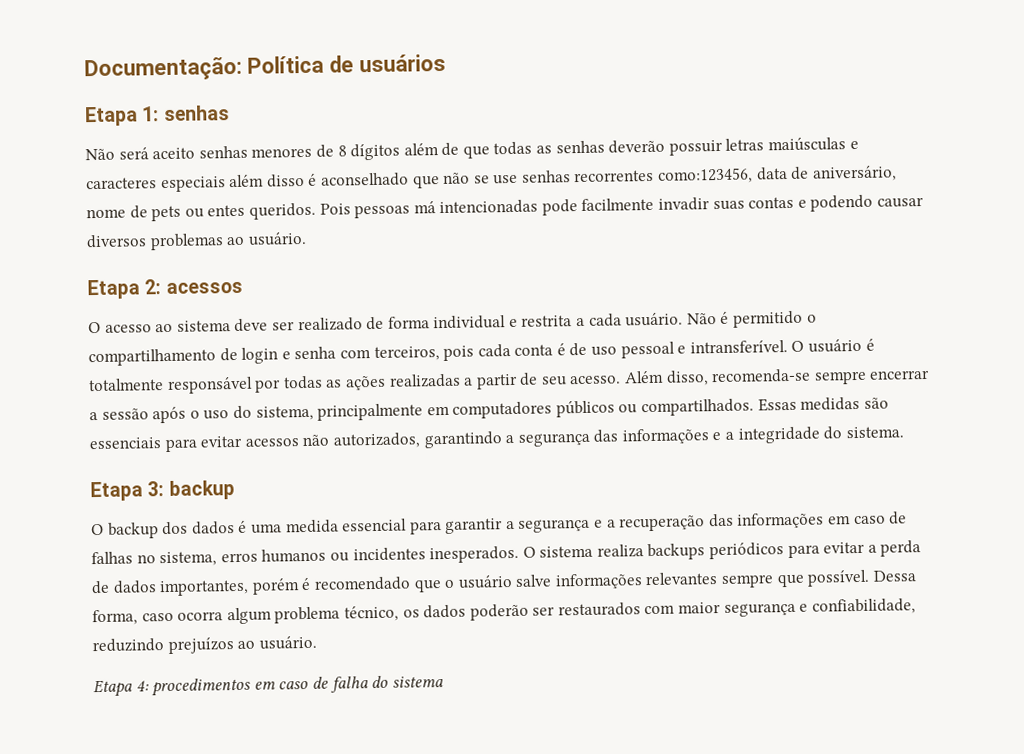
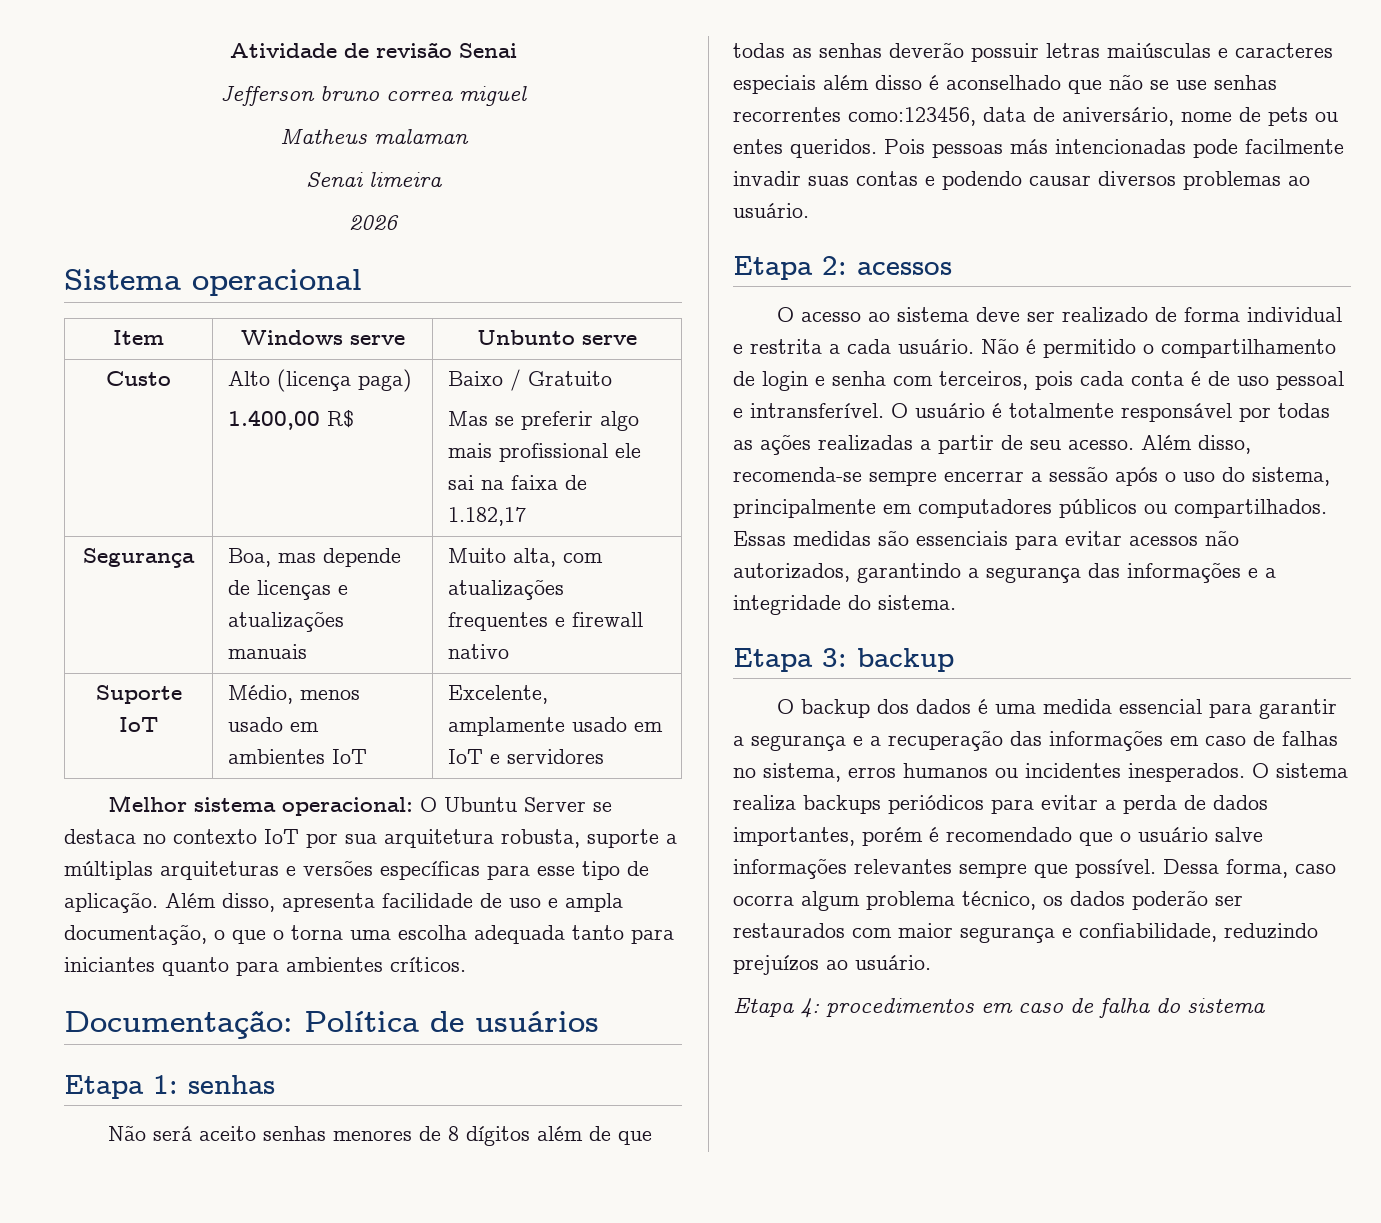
(84, 68) none -> [229,42,517,58] [220,85,527,106] [279,128,469,144] [305,172,442,187] [349,215,399,230] [64,269,362,296] [113,330,164,345] [240,330,405,345] [477,330,637,345] [106,371,171,386] [228,369,413,392] [228,410,355,430] [448,369,613,391] [448,411,640,431] [448,443,642,462] [448,475,588,490] [448,507,527,526] [83,548,195,568] [228,548,402,567] [228,580,349,600] [228,611,345,632] [228,644,308,659] [448,548,604,567] [448,579,565,600] [448,612,644,631] [448,644,510,659] [95,685,182,704] [119,717,158,732] [228,685,361,704] [228,717,320,732] [228,749,368,764] [448,685,549,704] [448,717,664,736] [448,749,605,764] [107,795,612,816] [64,829,677,848] [64,860,649,880] [64,892,623,913] [64,924,674,945] [64,957,466,976] Atividade de revisão Senai // Jefferson bruno correa miguel // Matheus malaman // Senai limeira // 2026 // Sistema operacional // Item | Windows serve | Unbunto serve // Custo | Alto (licença paga) // 1.400,00 R$ | Baixo / Gratuito // Mas se preferir algo mais profissional ele sai na faixa de 1.182,17 // Segurança | Boa, mas depende de licenças e atualizações manuais | Muito alta, com atualizações frequentes e firewall nativo // Suporte IoT | Médio, menos usado em ambientes IoT | Excelente, amplamente usado em IoT e servidores // Melhor sistema operacional: O Ubuntu Server se destaca no contexto IoT por sua arquitetura robusta, suporte a múltiplas arquiteturas e versões específicas para esse tipo de aplicação. Além disso, apresenta facilidade de uso e ampla documentação, o que o torna uma escolha adequada tanto para iniciantes quanto para ambientes críticos. //
[413,201,436,214] má -> [1010,139,1048,154] más

